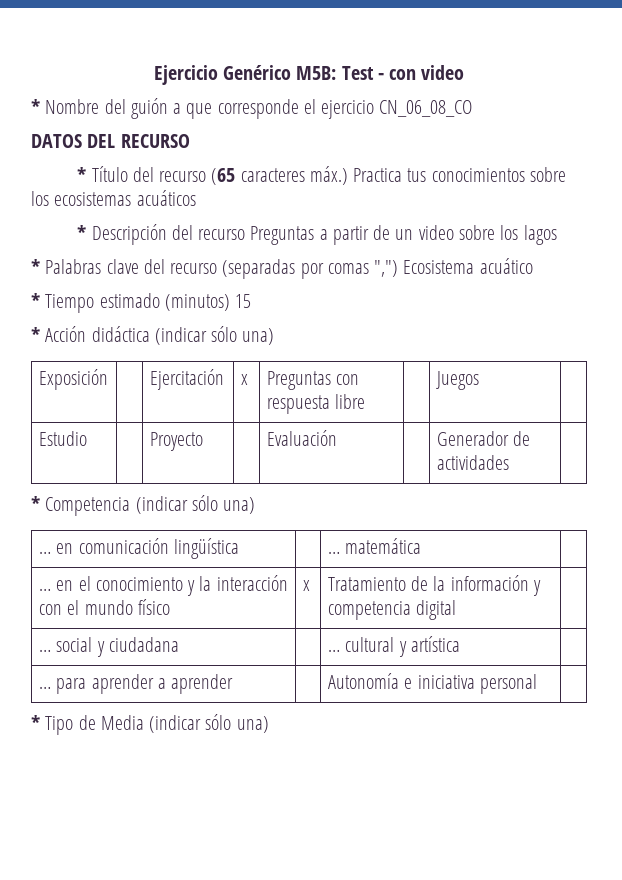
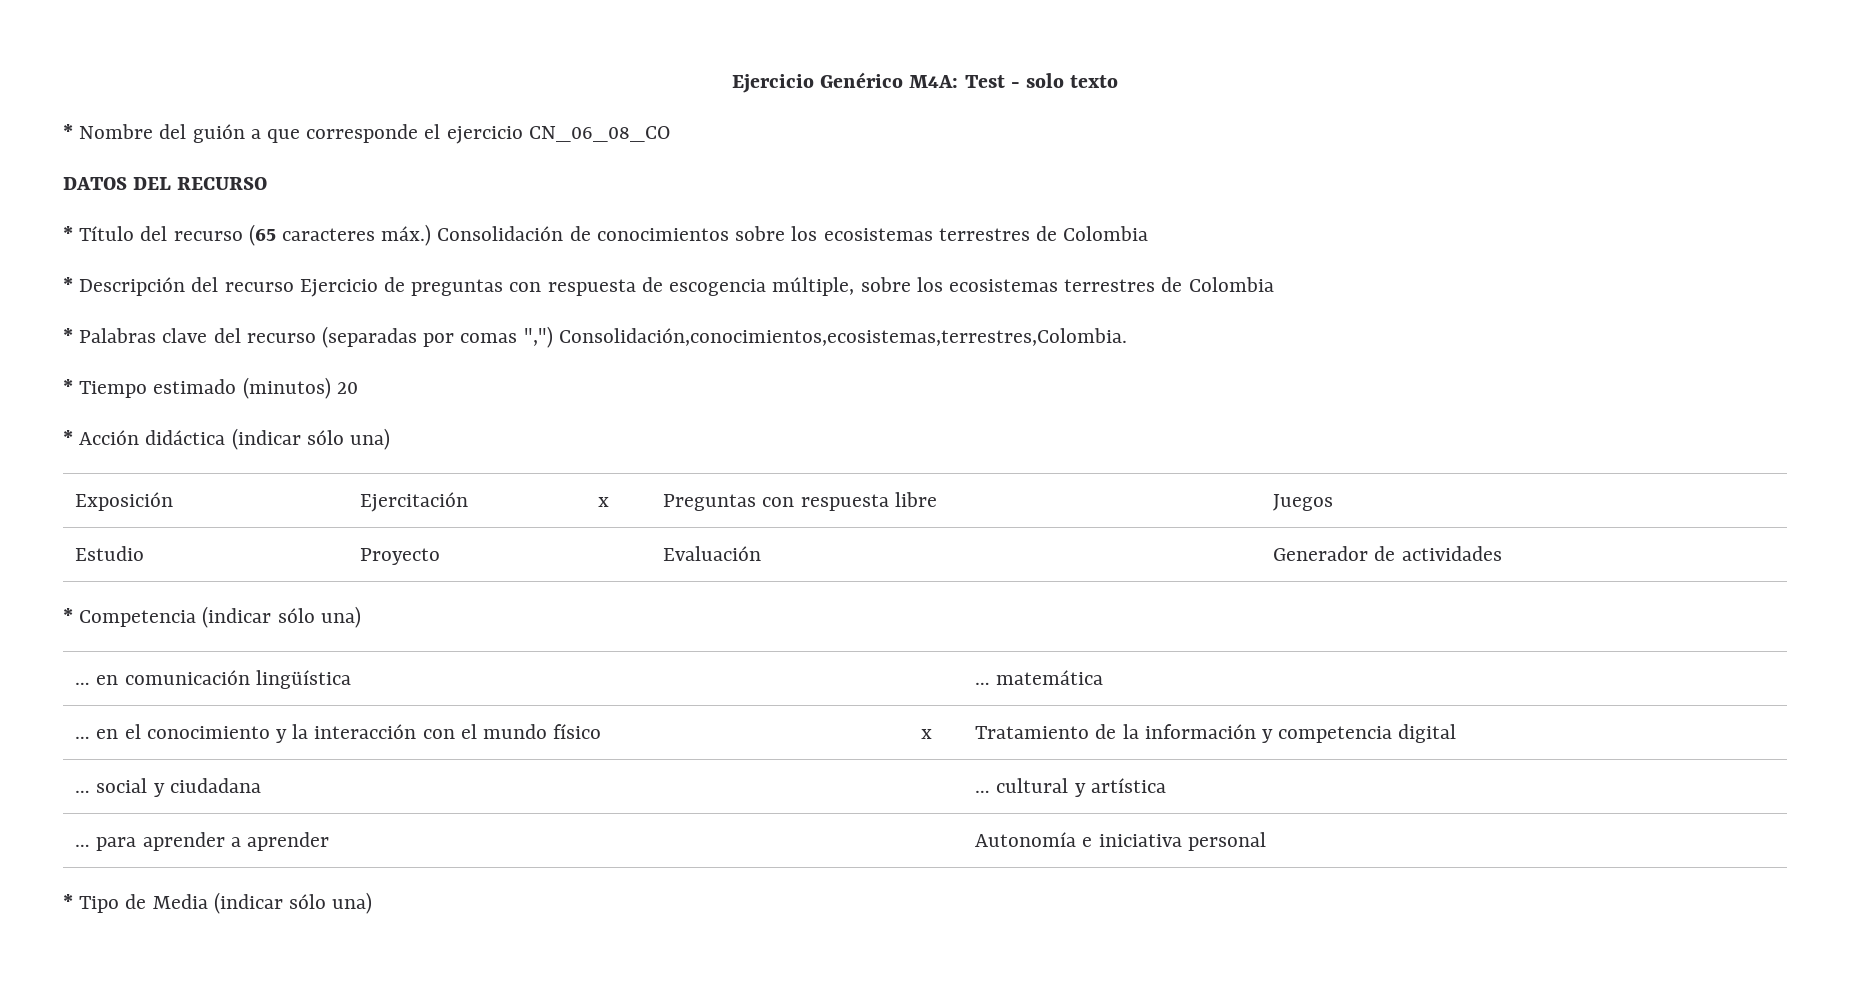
[296,66,337,80] M5B: -> [909,75,959,88] M4A:
[389,65,465,80] con video -> [1025,73,1119,88] solo texto
[353,168,427,182] Practica tus -> [437,226,591,241] Consolidación de
[136,190,196,206] acuáticos -> [938,226,1149,241] terrestres de Colombia
[250,225,557,245] Preguntas a partir de un video sobre los lagos -> [299,277,1274,297] Ejercicio de preguntas con respuesta de escogencia múltiple, sobre los ecosistemas terrestres de Colombia
[403,258,533,274] Ecosistema acuático -> [558,328,1127,346] Consolidación,conocimientos,ecosistemas,terrestres,Colombia.
[235,294,252,308] 15 -> [336,382,358,394] 20

